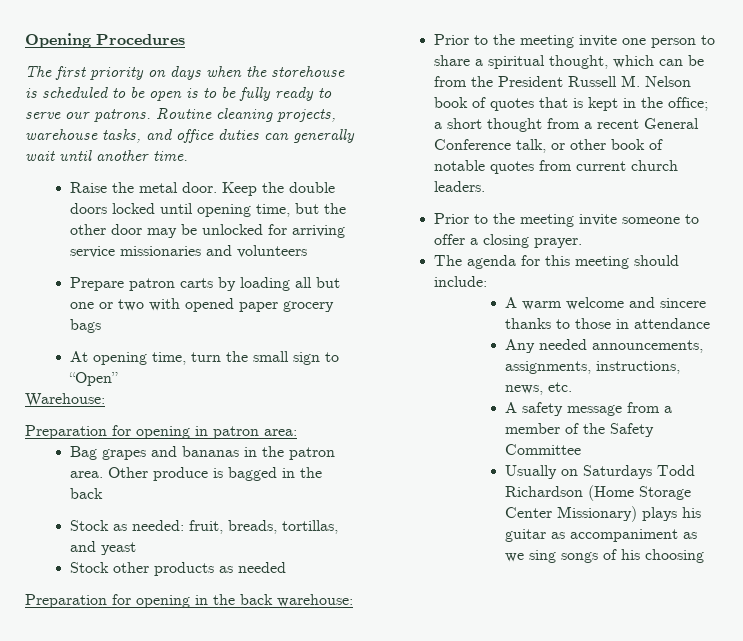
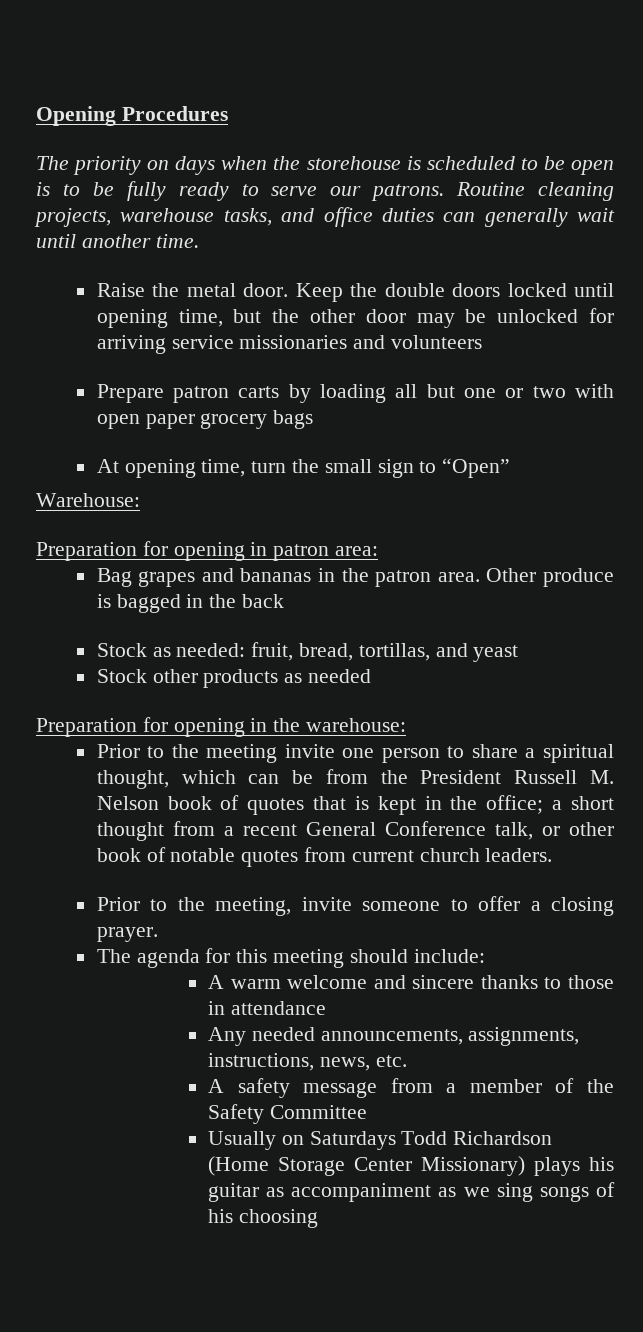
[55,66,86,80] first -> (69, 163) none
[185,298,235,312] opened -> [96,414,140,429] open
[228,520,278,534] breads, -> [298,643,353,661] bread,
[240,594,273,605] back -> (301, 725) none
[520,214,575,227] meeting -> [215,897,292,916] meeting,

